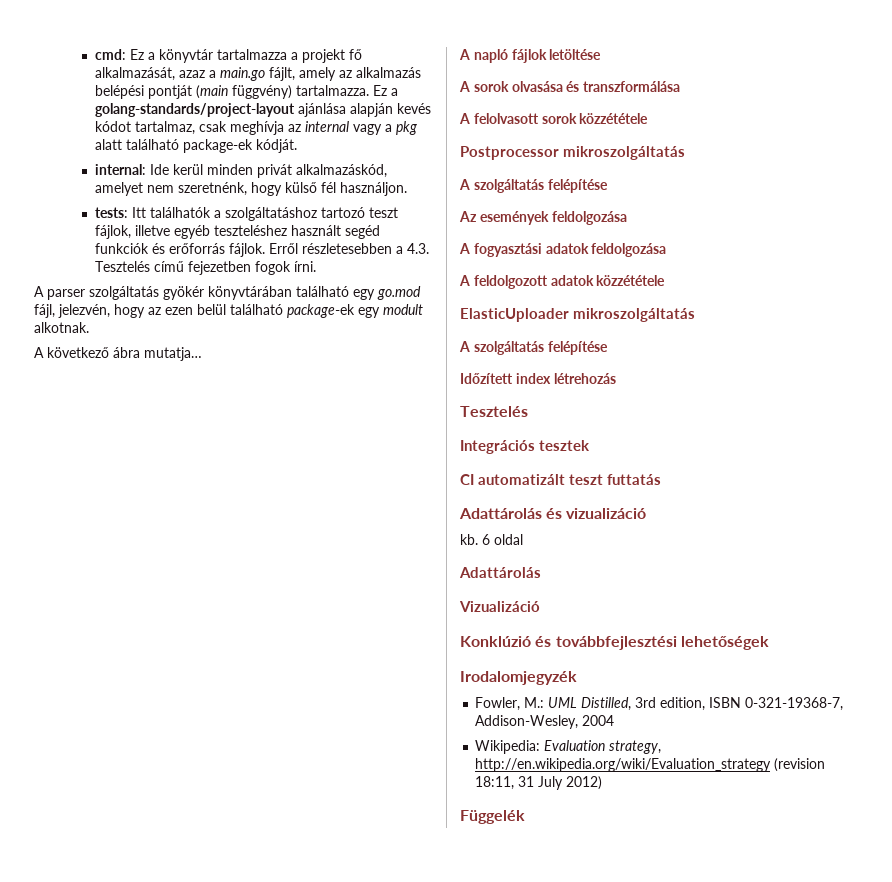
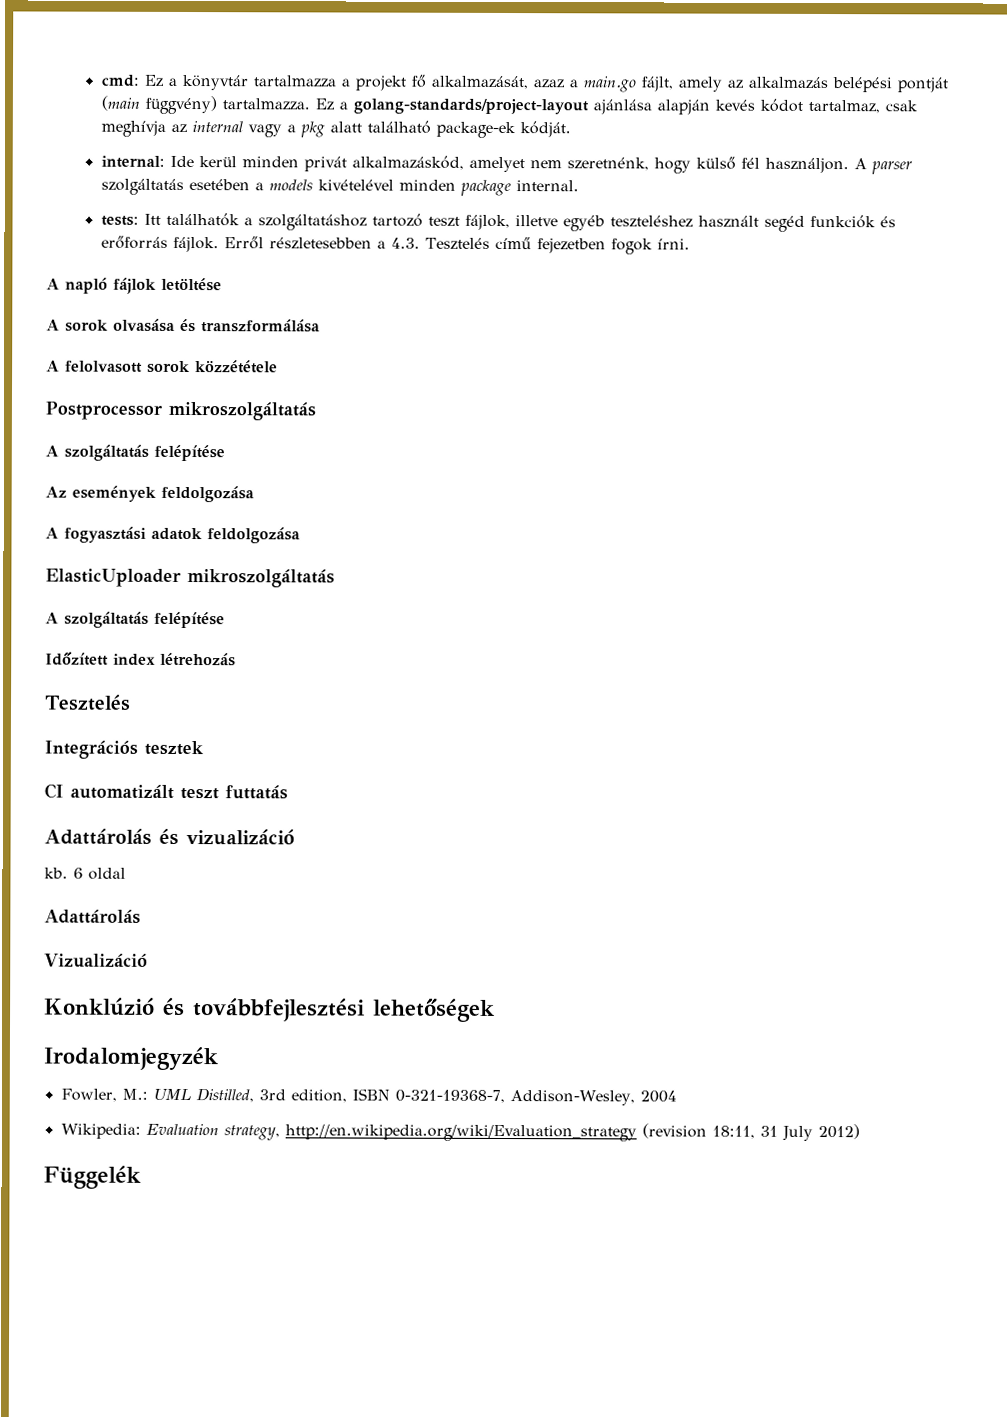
(407, 189) none -> [853,158,912,175] [100,178,579,197] A parser szolgáltatás esetében a models kivételével minden package internal.
[34,286,421,300] [34,304,423,318] [34,322,89,333] [34,347,202,361] // A parser szolgáltatás gyökér könyvtárában található egy go.mod fájl, jelezvén, hogy az ezen belül található package-ek egy modult alkotnak. // A következő ábra mutatja… -> (690, 244) none
[459,275,666,289] // A feldolgozott adatok közzététele -> (300, 535) none

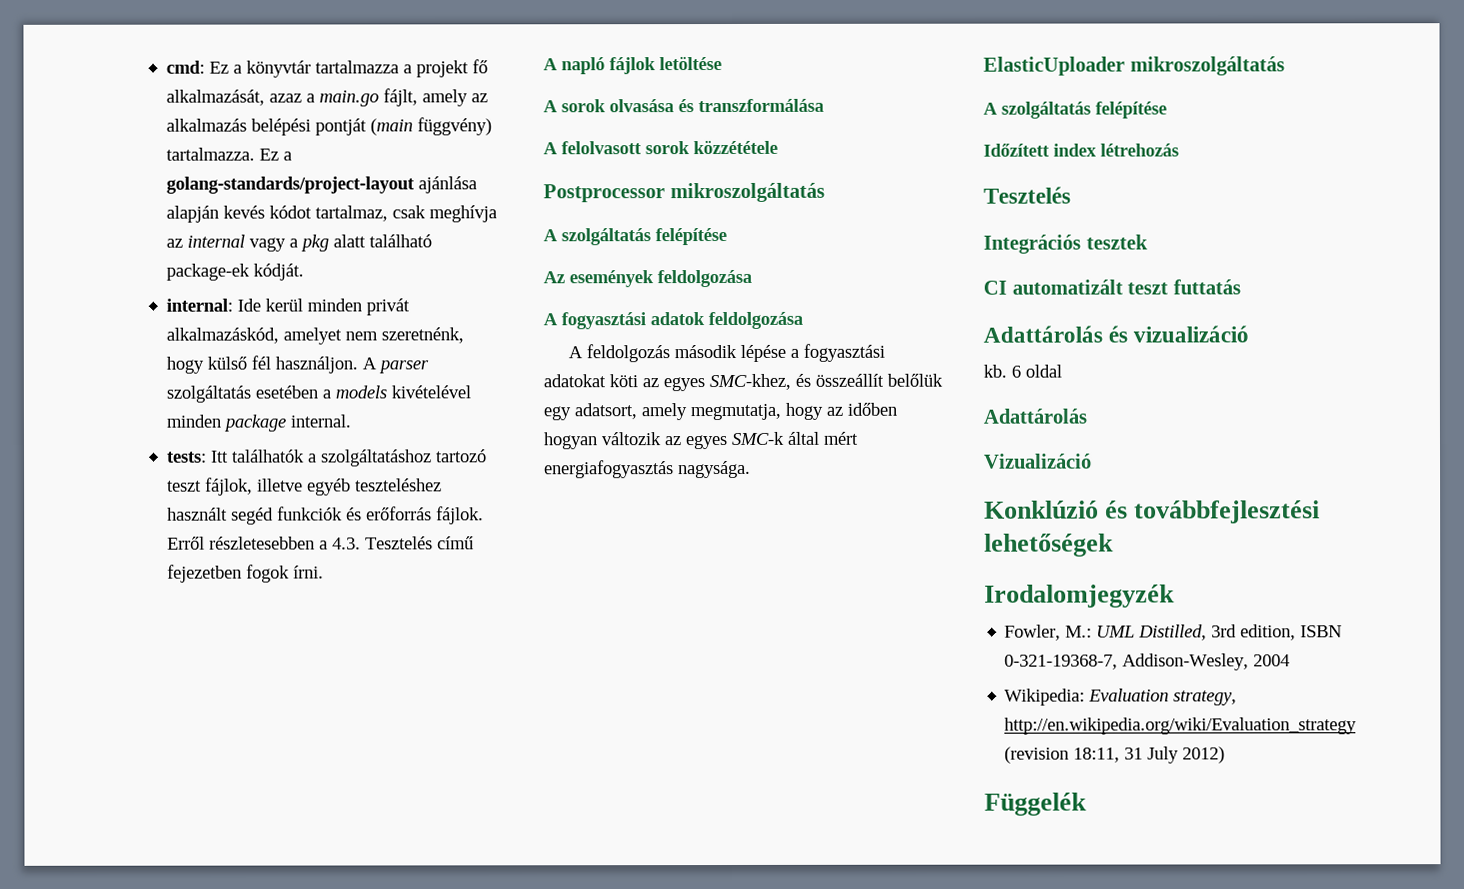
(300, 535) none -> [567,343,885,363] [543,373,943,392] [543,402,897,421] [543,431,859,450] [544,460,751,479] // A feldolgozás második lépése a fogyasztási adatokat köti az egyes SMC-khez, és összeállít belőlük egy adatsort, amely megmutatja, hogy az időben hogyan változik az egyes SMC-k által mért energiafogyasztás nagysága.

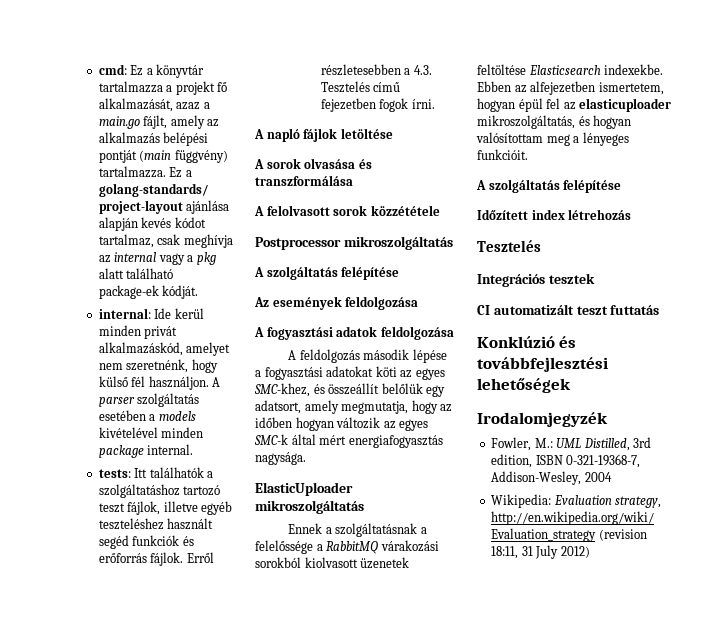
(1285, 66) none -> [288,523,427,537] [255,540,439,554] [255,557,410,569] [477,64,664,75] [477,81,664,95] [477,98,672,112] [477,115,632,129] [476,132,629,146] [477,149,528,160] // Ennek a szolgáltatásnak a felelőssége a RabbitMQ várakozási sorokból kiolvasott üzenetek feltöltése Elasticsearch indexekbe. Ebben az alfejezetben ismertetem, hogyan épül fel az elasticuploader mikroszolgáltatás, és hogyan valósítottam meg a lényeges funkcióit.
[983,325,1250,343] [983,364,1062,378] [983,408,1087,424] [984,453,1092,469] // Adattárolás és vizualizáció // kb. 6 oldal // Adattárolás // Vizualizáció -> (660, 310) none
[984,792,1087,816] // Függelék -> (590, 552) none

